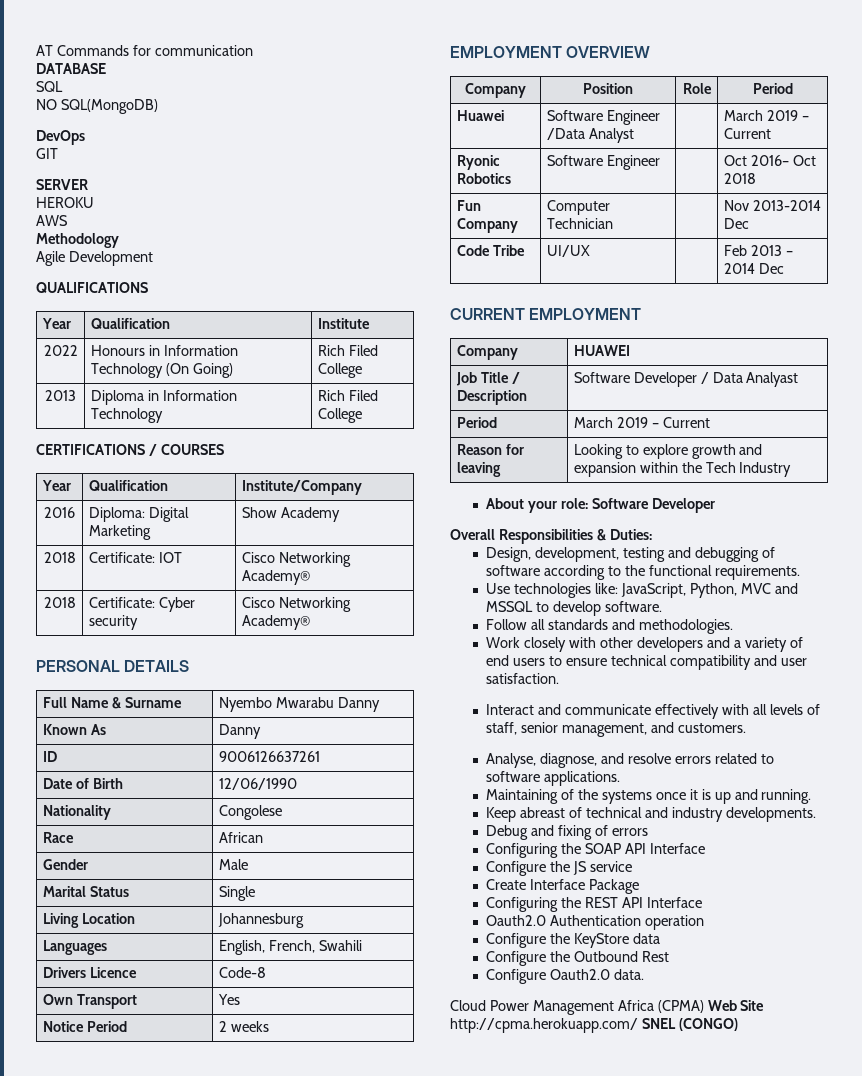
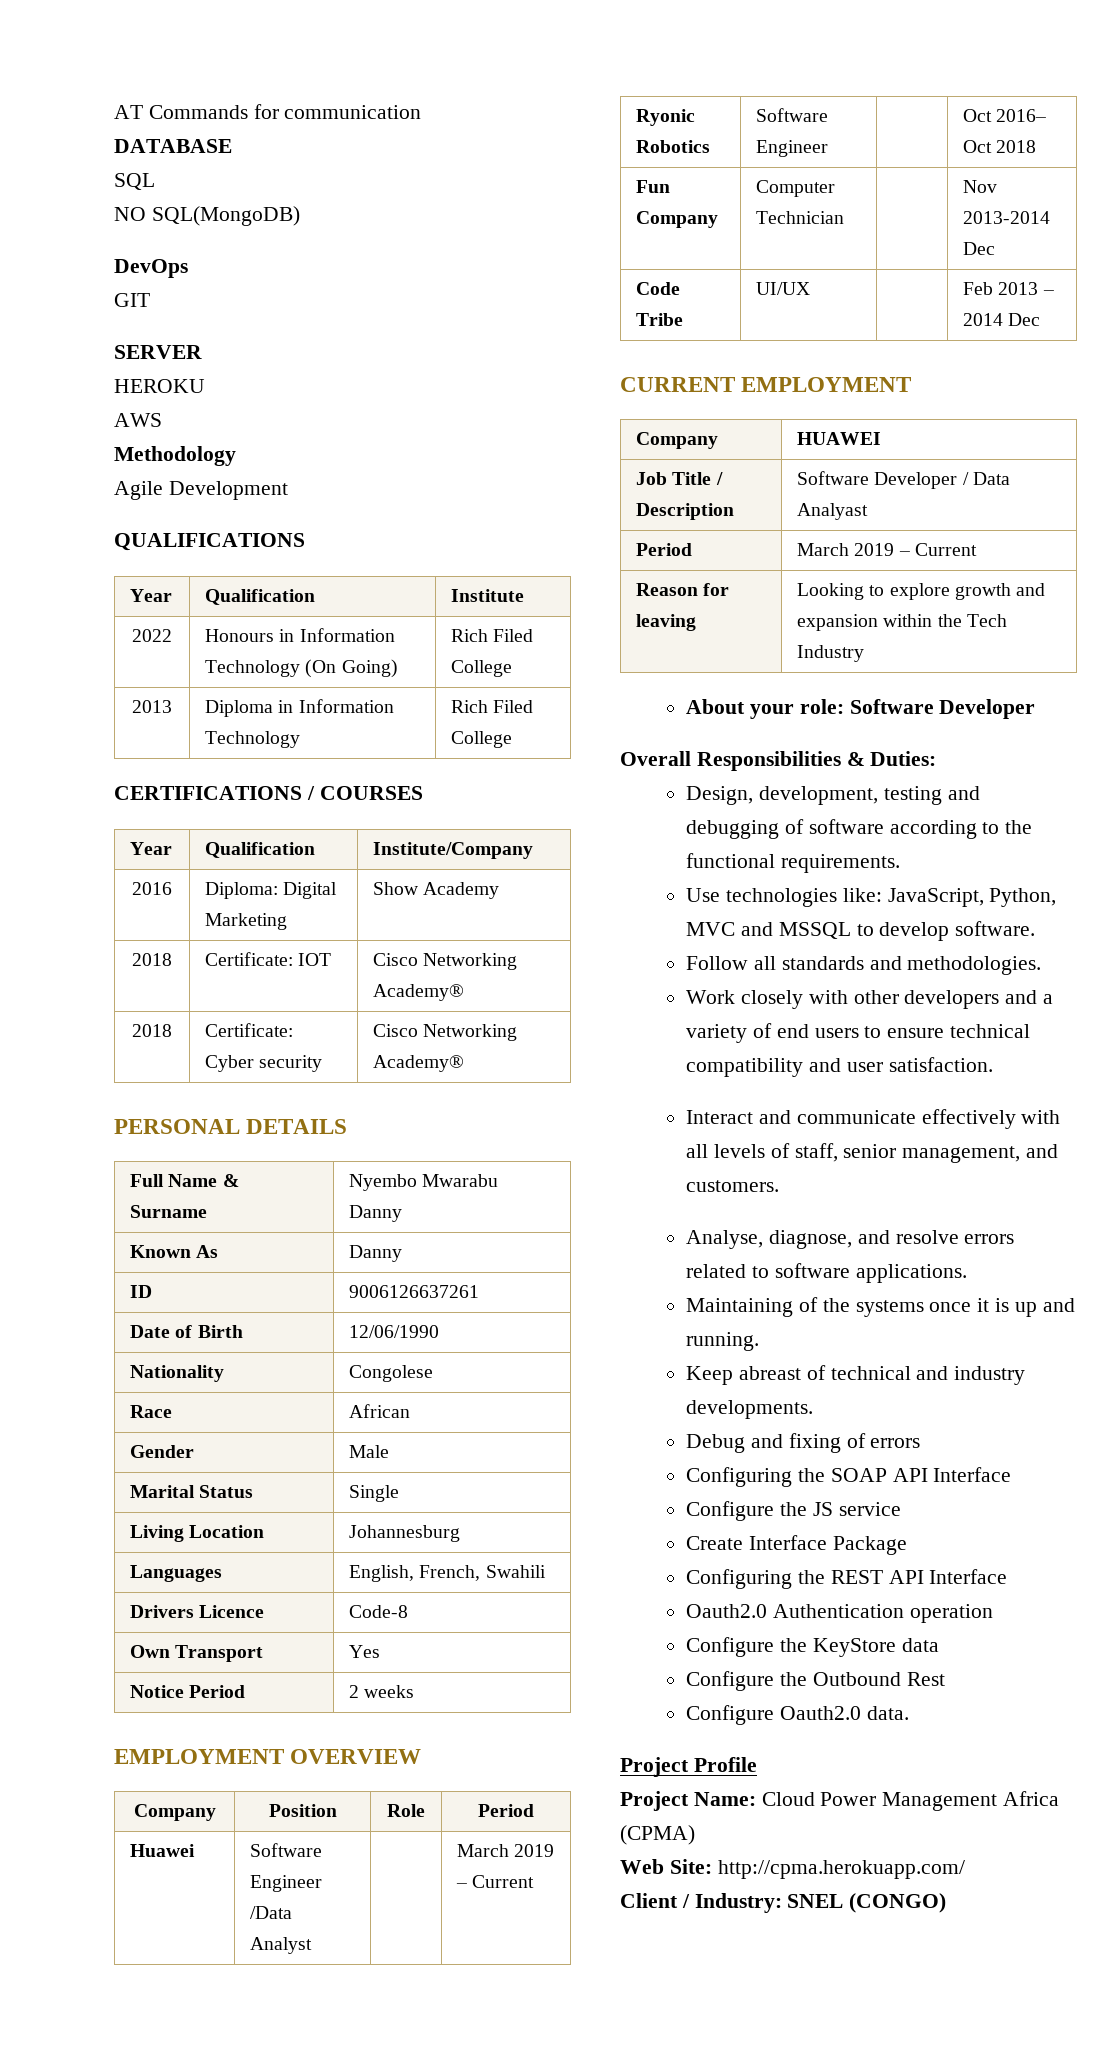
(645, 974) none -> [620,1757,757,1777] [620,1791,756,1811] Project Profile // Project Name:
[707,1000,765,1011] Web Site -> [620,1859,712,1874] // Web Site:
(638, 1025) none -> [620,1893,782,1913] // Client / Industry:

